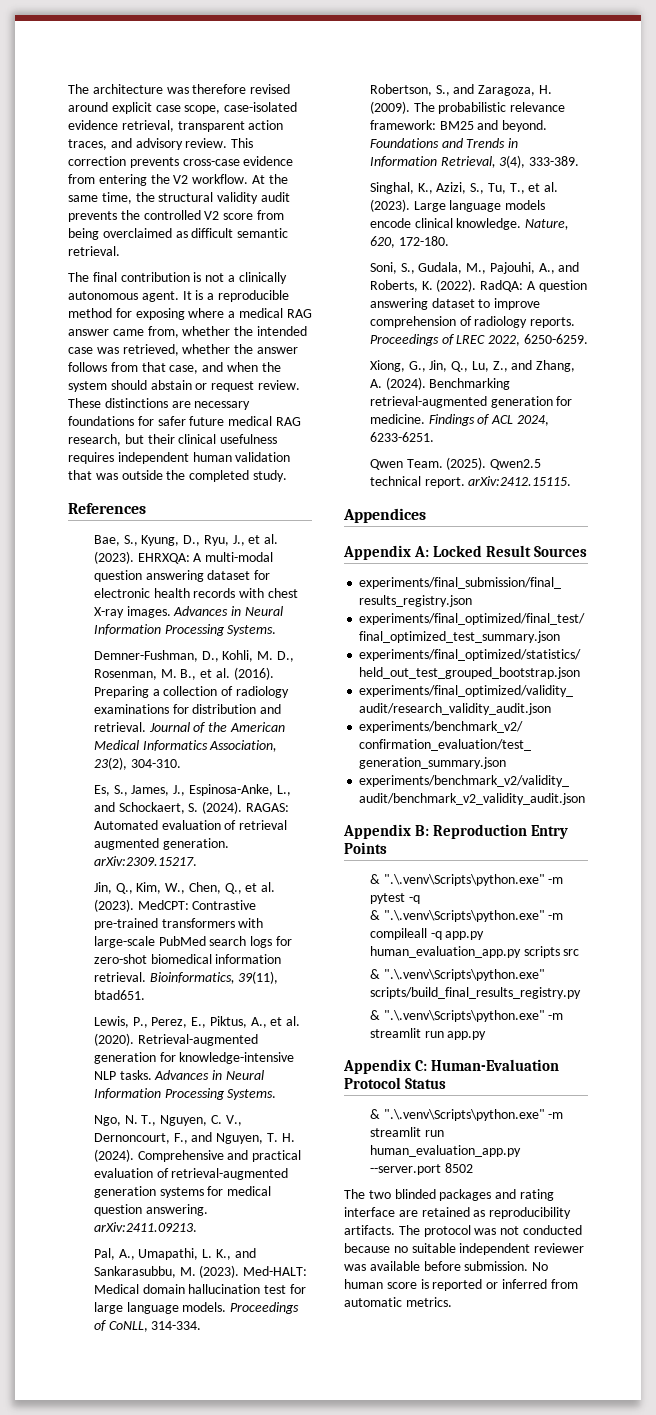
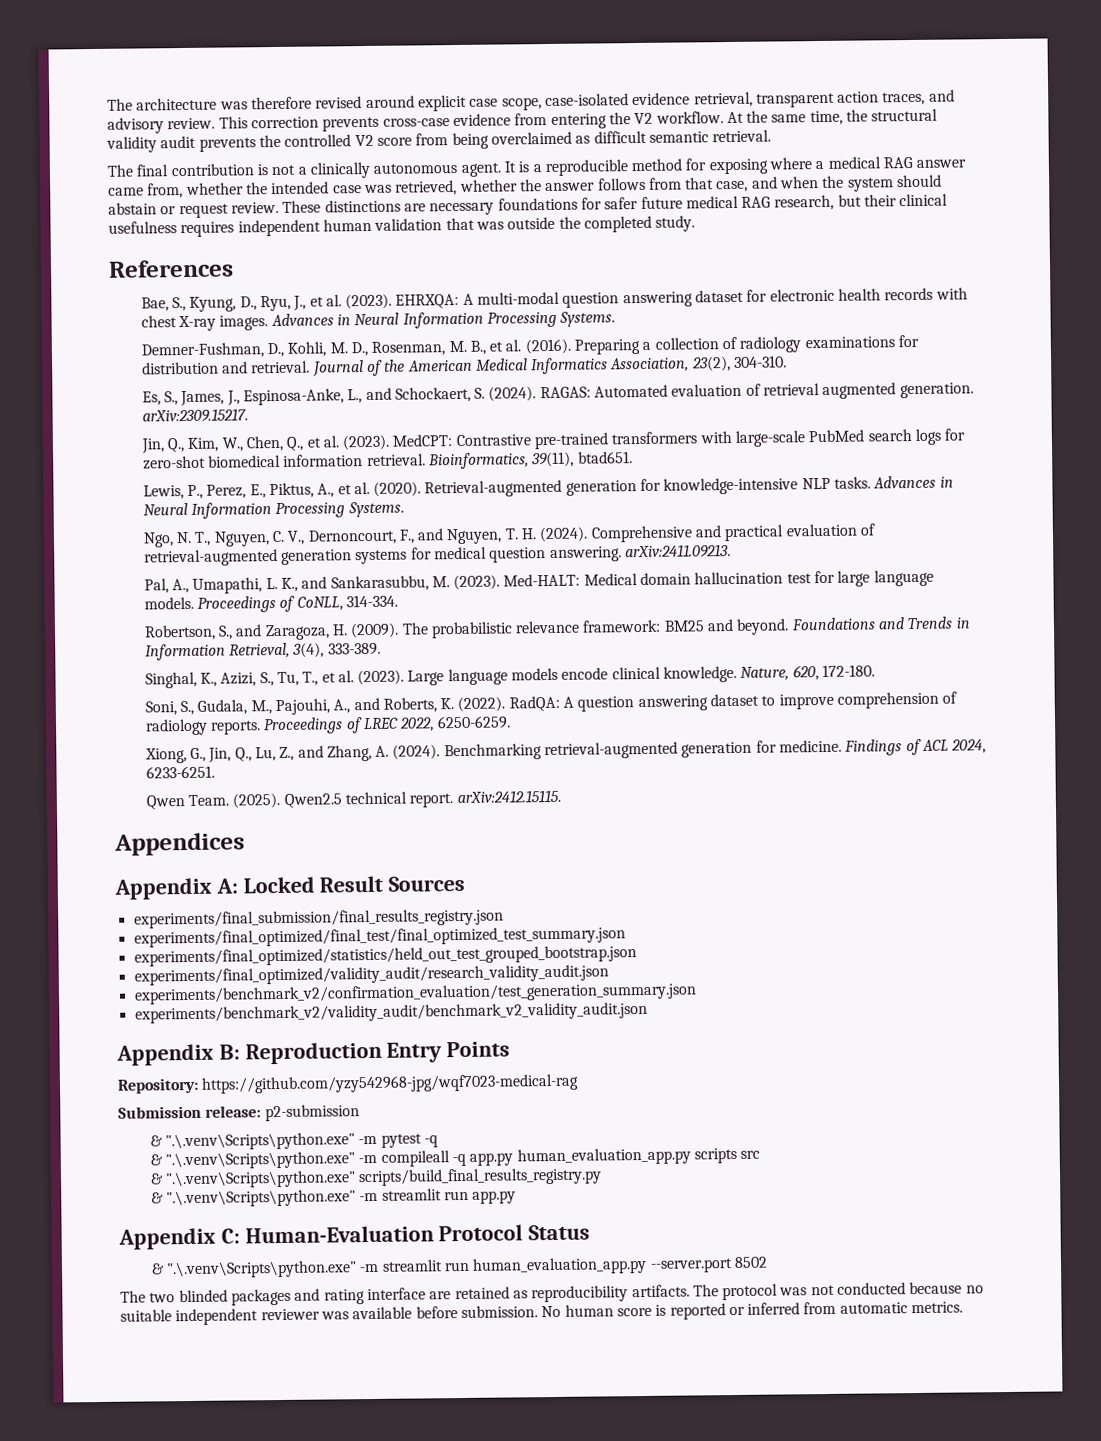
(387, 848) none -> [117,1073,580,1094] [118,1104,360,1122] // Repository: https://github.com/yzy542968-jpg/wqf7023-medical-rag // Submission release: p2-submission

